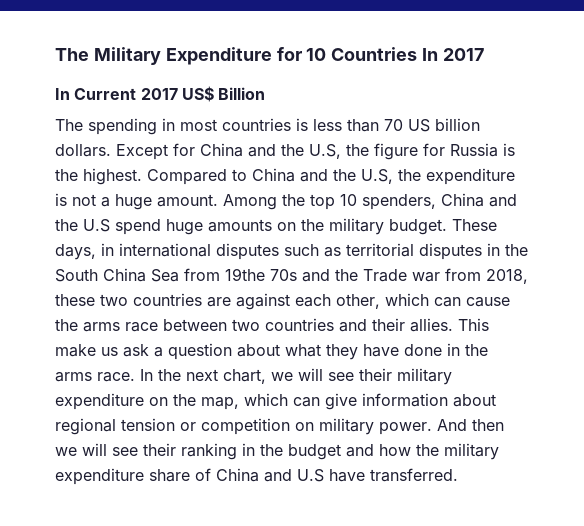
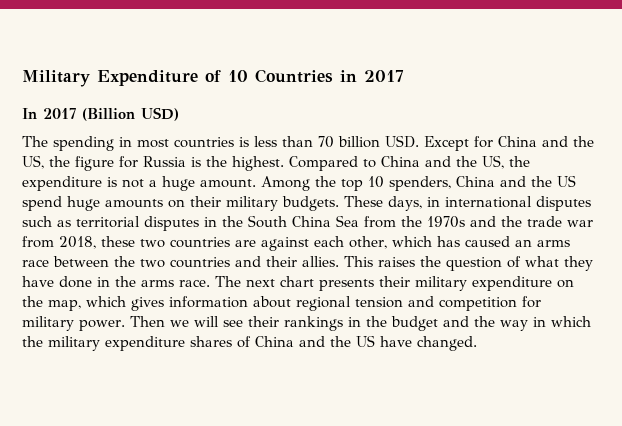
[55,48,89,61] The -> (22, 78) none
[276,47,302,61] for -> [205,70,221,82] of
[422,48,439,61] In -> [340,70,357,82] in
[74,86,266,102] Current 2017 US$ Billion -> [43,107,179,121] 2017 (Billion USD)
[408,118,480,132] [55,144,111,157] US billion dollars. -> [338,135,419,148] billion USD.
[309,144,341,159] U.S, -> [22,155,44,169] US,
[361,169,393,184] U.S, -> [482,155,504,169] US,
[83,219,110,232] U.S -> [557,175,576,187] US
[301,218,447,235] the military budget. -> [190,196,339,211] their military budgets.
[225,268,407,282] 19the 70s and the Trade -> [401,216,562,228] the 1970s and the trade
[434,297,510,307] [55,319,78,331] can cause the -> [437,236,532,247] has caused an
(227, 325) none -> [114,256,135,267] the
[55,343,280,360] make us ask a question about -> [378,256,521,271] raises the question of
[140,368,354,384] In the next chart, we will see -> [215,276,374,291] The next chart presents
[293,393,357,410] can give -> [131,297,164,311] gives
[180,418,504,435] [55,443,237,460] or competition on military power. And then we will see their ranking -> [408,296,541,311] [22,316,343,331] and competition for military power. Then we will see their rankings
[379,444,411,456] how -> [473,316,591,331] the way in which
[149,469,190,482] share -> [190,336,232,347] shares
[297,468,458,482] U.S have transferred. -> [330,335,477,351] the US have changed.

